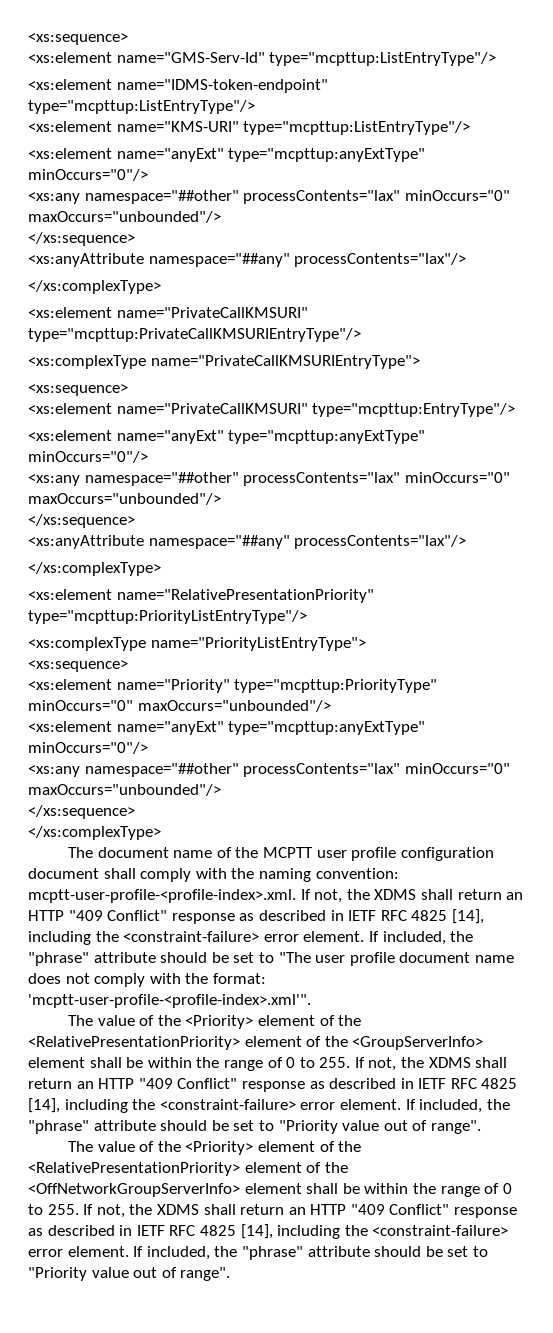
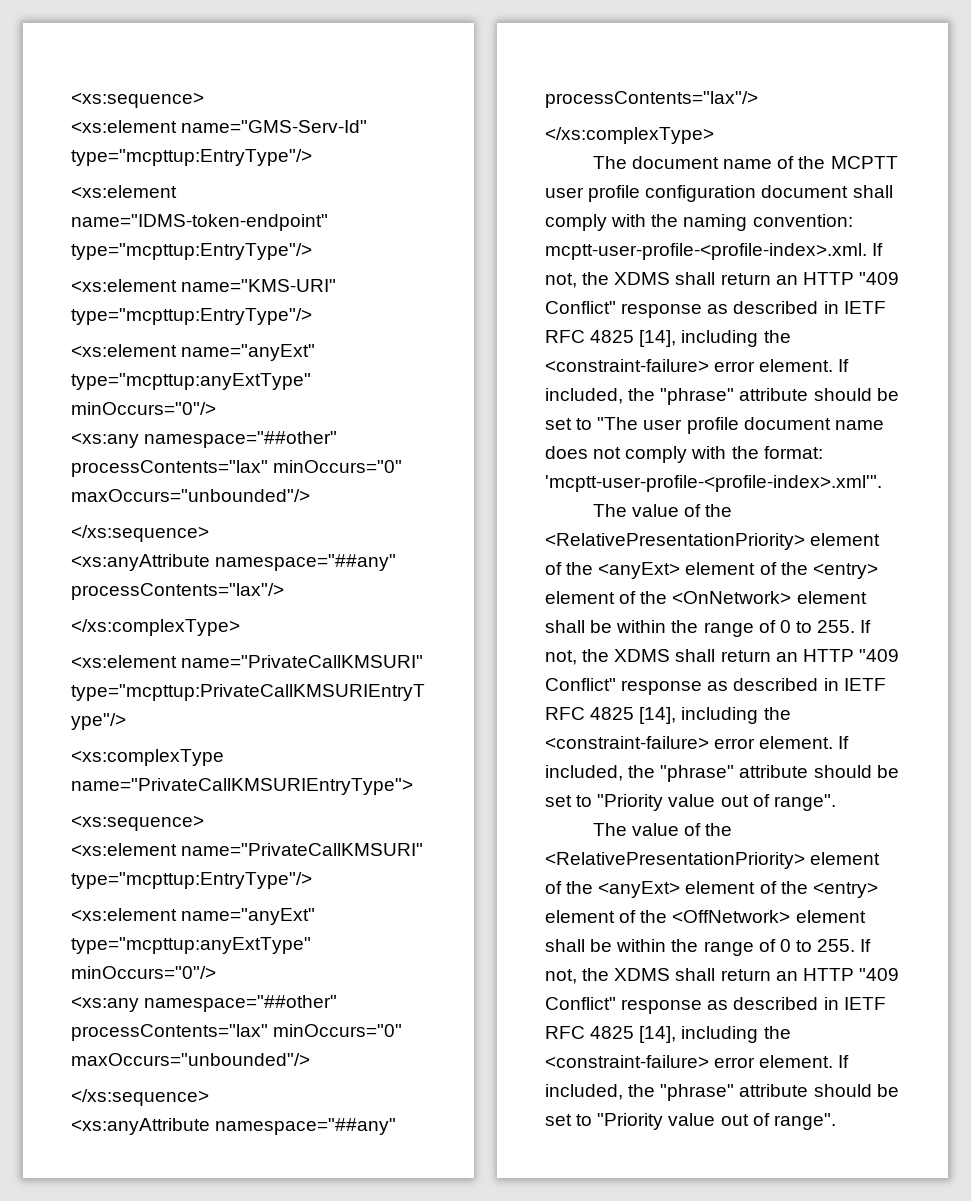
[269,52,497,66] type="mcpttup:ListEntryType"/> -> [71,149,312,166] type="mcpttup:EntryType"/>
[28,100,255,114] type="mcpttup:ListEntryType"/> -> [71,243,312,260] type="mcpttup:EntryType"/>
[243,121,471,135] type="mcpttup:ListEntryType"/> -> [71,308,312,325] type="mcpttup:EntryType"/>
[28,589,374,603] [28,610,307,624] [28,637,366,651] [28,660,128,672] [28,679,438,693] [28,700,331,712] [28,721,426,735] [28,742,148,754] [28,763,510,777] [28,784,221,796] [28,805,135,819] [28,826,161,840] // <xs:element name="RelativePresentationPriority" type="mcpttup:PriorityListEntryType"/> // <xs:complexType name="PriorityListEntryType"> // <xs:sequence> // <xs:element name="Priority" type="mcpttup:PriorityType" minOccurs="0" maxOccurs="unbounded"/> // <xs:element name="anyExt" type="mcpttup:anyExtType" minOccurs="0"/> // <xs:any namespace="##other" processContents="lax" minOccurs="0" maxOccurs="unbounded"/> // </xs:sequence> // </xs:complexType> -> (714, 135) none
[185,1015,362,1029] [28,1036,484,1050] <Priority> element of the <RelativePresentationPriority> element of the <GroupServerInfo> -> [545,533,881,550] [545,562,878,579] [545,591,792,604] <RelativePresentationPriority> element of the <anyExt> element of the <entry> element of the <OnNetwork>
[185,1141,362,1155] [28,1162,348,1176] [28,1183,240,1197] <Priority> element of the <RelativePresentationPriority> element of the <OffNetworkGroupServerInfo> -> [545,852,881,869] [545,881,878,898] [545,910,791,923] <RelativePresentationPriority> element of the <anyExt> element of the <entry> element of the <OffNetwork>

